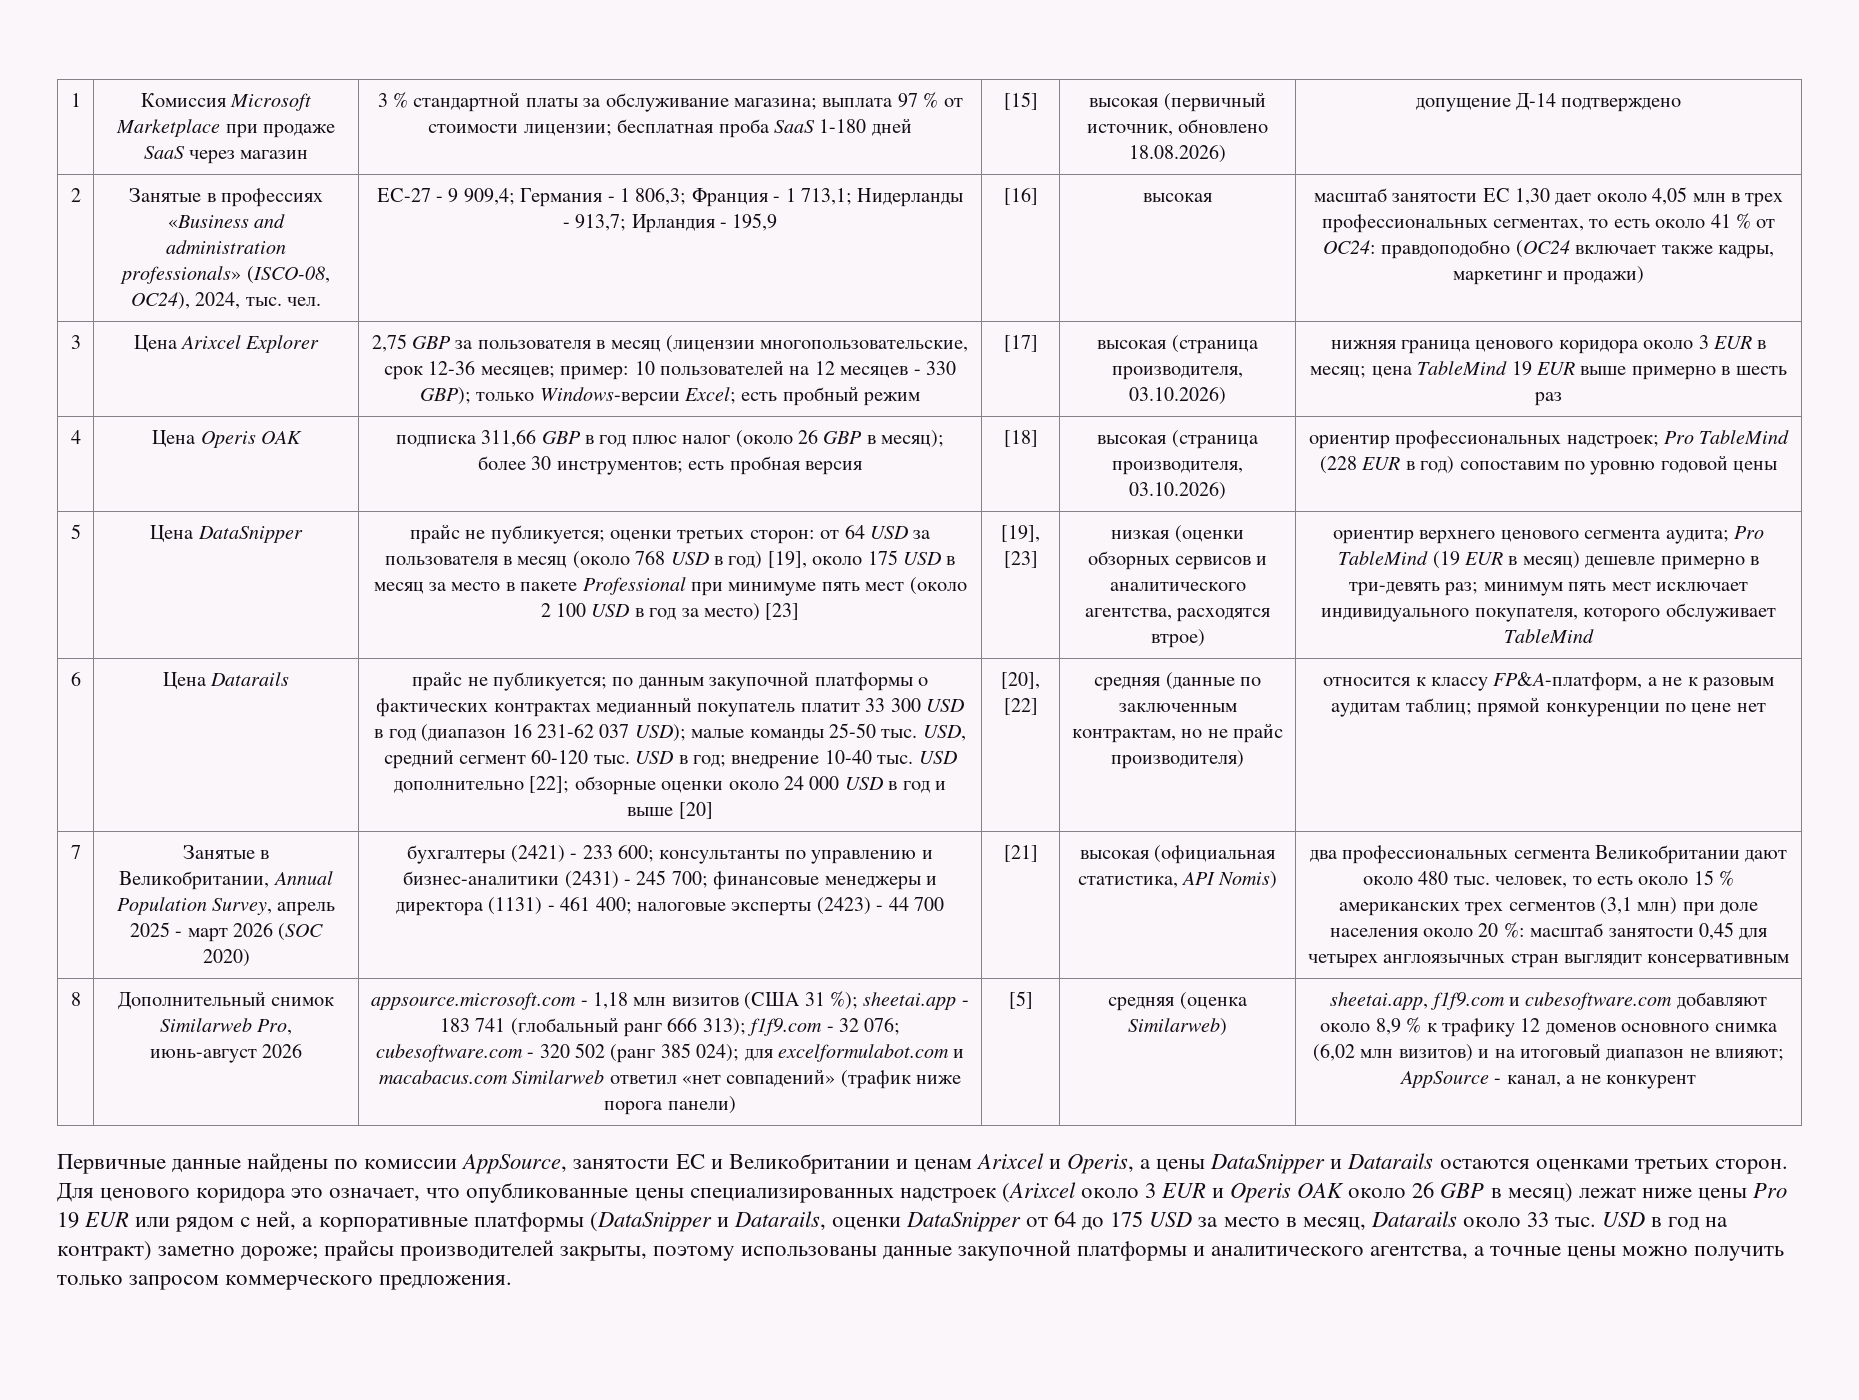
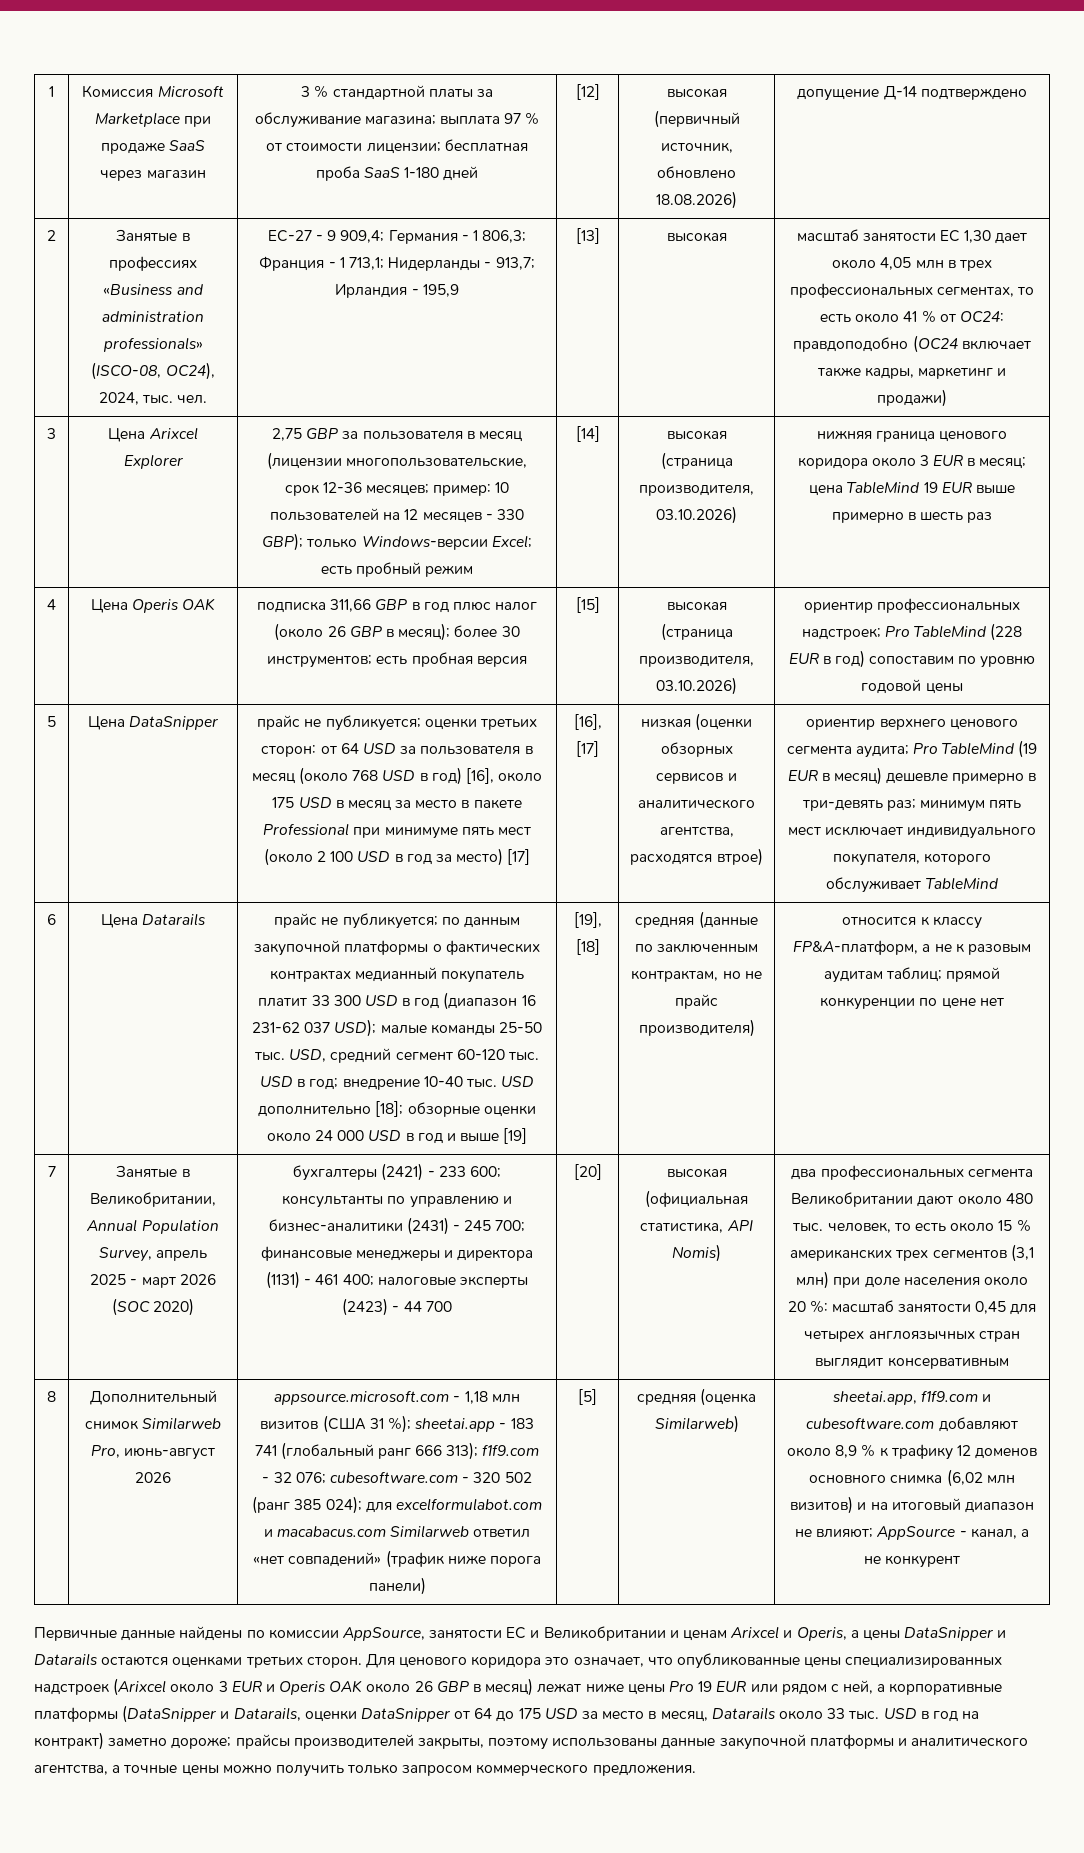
[1003,92,1038,110] [15] -> [575,84,600,100] [12]
[1003,187,1038,205] [16] -> [575,228,600,244] [13]
[1003,335,1038,352] [17] -> [575,426,600,442] [14]
[1003,430,1038,447] [18] -> [575,597,600,613] [15]
[767,551,807,568] [19], -> [465,768,494,784] [16],
[765,603,800,620] [1001,525,1040,542] [1003,551,1038,568] [23] | [19], [23] -> [507,849,531,865] [573,714,602,730] [576,741,599,757] [17] | [16], [17]
[529,776,570,793] [22]; -> [375,1101,404,1117] [18];
[678,802,713,819] [1001,672,1040,689] [1003,698,1038,715] [20] | [20], [22] -> [503,1128,528,1144] [573,912,602,928] [575,939,600,955] [19] | [19], [18]
[1003,845,1038,862] [21] -> [573,1164,602,1180] [20]

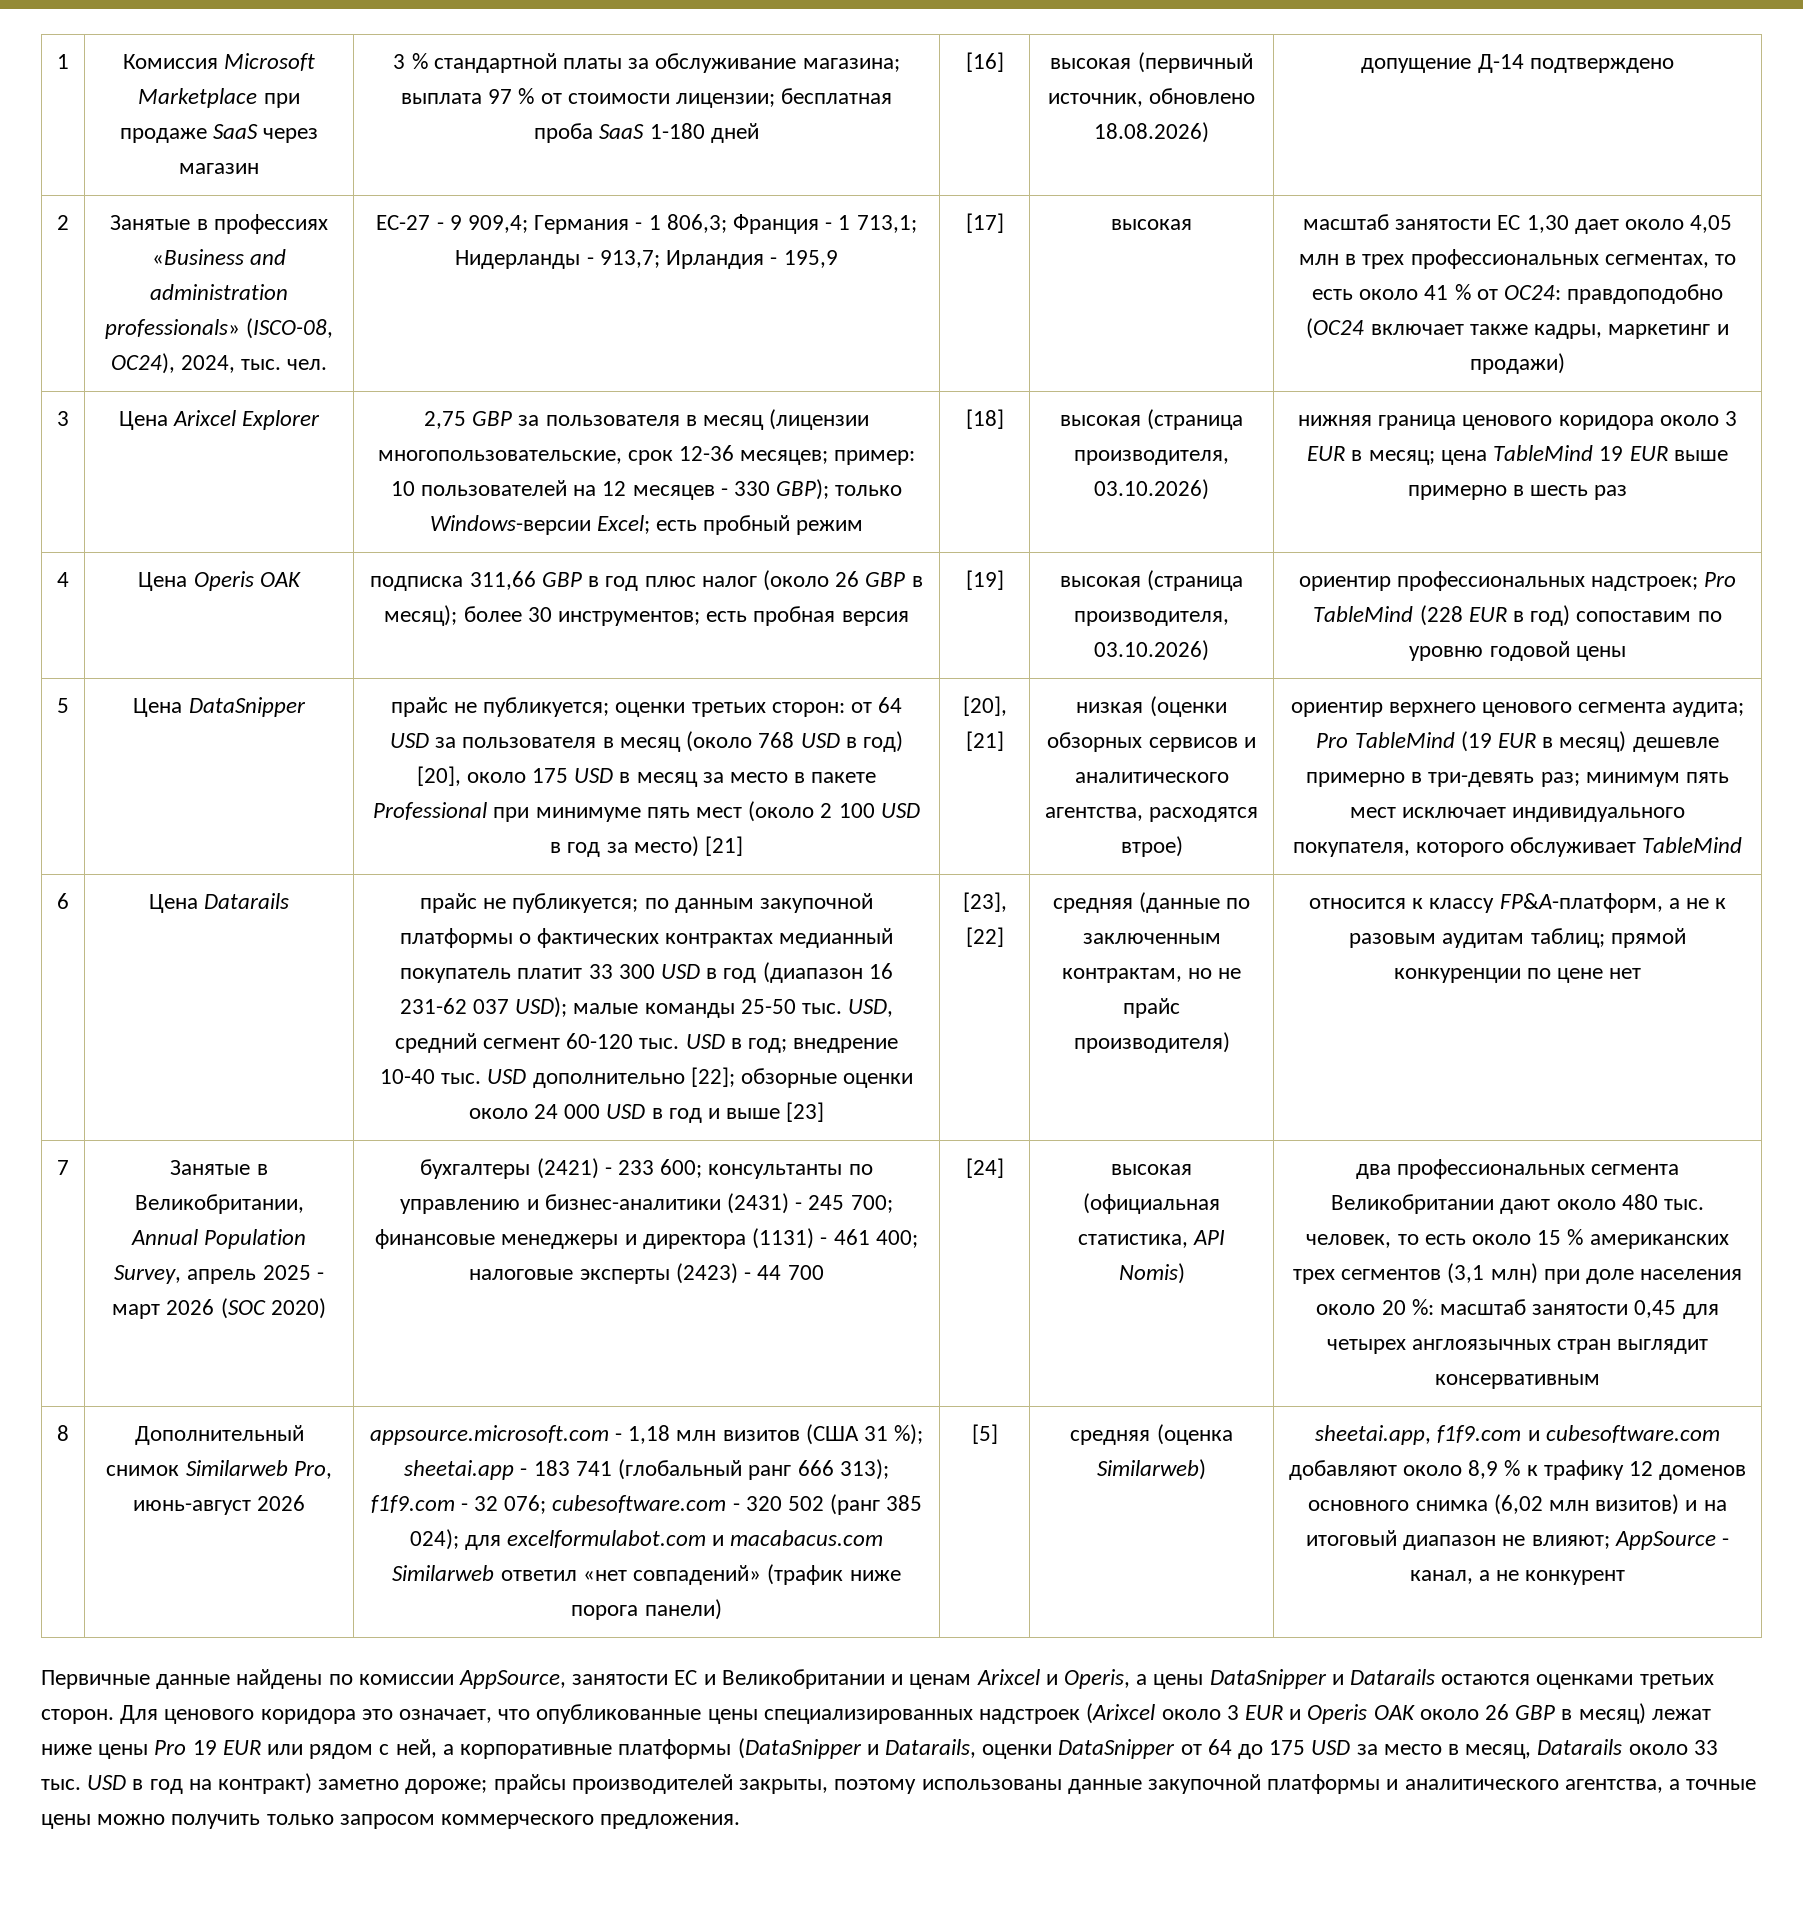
[575,84,600,100] [12] -> [965,52,1004,72] [16]
[575,228,600,244] [13] -> [965,213,1004,233] [17]
[575,426,600,442] [14] -> [965,409,1004,429] [18]
[575,597,600,613] [15] -> [965,570,1004,590] [19]
[465,768,494,784] [16], -> [416,766,461,786] [20],
[507,849,531,865] [573,714,602,730] [576,741,599,757] [17] | [16], [17] -> [704,836,743,856] [962,696,1007,716] [965,731,1004,751] [21] | [20], [21]
[375,1101,404,1117] [18]; -> [690,1067,735,1087] [22];
[503,1128,528,1144] [573,912,602,928] [575,939,600,955] [19] | [19], [18] -> [786,1102,825,1122] [962,892,1007,912] [965,927,1004,947] [23] | [23], [22]
[573,1164,602,1180] [20] -> [965,1158,1004,1178] [24]

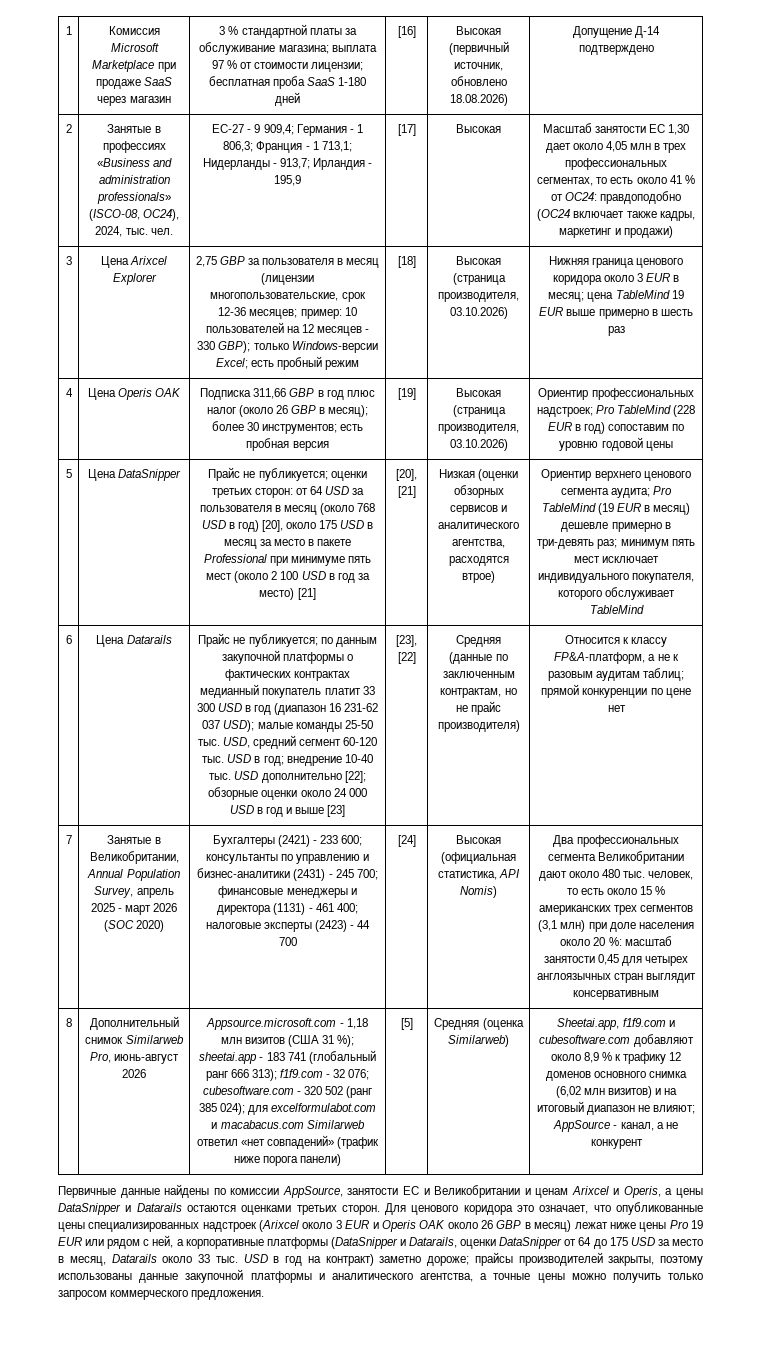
[1050,58,1132,69] высокая -> [456,26,501,35] Высокая
[1361,58,1472,73] допущение -> [572,26,632,38] Допущение
[1111,219,1192,230] [1302,214,1389,230] высокая | масштаб -> [456,124,501,133] [542,123,592,133] Высокая | Масштаб
[1059,409,1244,430] [1074,450,1229,465] [1094,479,1209,500] [1297,415,1372,426] высокая (страница производителя, 03.10.2026) | нижняя -> [456,256,501,265] [452,273,506,285] [438,292,519,302] [449,307,508,319] [548,256,589,265] Высокая (страница производителя, 03.10.2026) | Нижняя
[370,576,464,591] подписка -> [200,388,252,400] Подписка
[1059,570,1244,591] [1074,611,1229,626] [1094,640,1209,661] [1298,576,1391,591] высокая (страница производителя, 03.10.2026) | ориентир -> [456,388,501,397] [452,405,506,417] [438,424,519,434] [449,439,508,451] [538,388,589,400] Высокая (страница производителя, 03.10.2026) | Ориентир
[390,697,448,717] прайс -> [208,467,241,481] Прайс
[1076,702,1144,713] низкая -> [438,469,475,478] Низкая
[1290,702,1383,717] ориентир -> [541,469,592,481] Ориентир
[419,893,477,913] прайс -> [198,633,231,647] Прайс
[1052,898,1133,913] средняя -> [456,635,501,647] Средняя
[1308,898,1406,909] относится -> [564,635,620,644] Относится
[420,1159,531,1179] бухгалтеры -> [212,835,275,847] Бухгалтеры
[1111,1164,1192,1175] высокая -> [456,835,501,844] Высокая
[1355,1164,1391,1179] два -> [553,835,575,847] Два
[369,1425,609,1445] appsource.microsoft.com -> [206,1018,337,1030] Appsource.microsoft.com
[1070,1430,1151,1445] средняя -> [434,1018,480,1030] Средняя
[1315,1425,1432,1445] sheetai.app, -> [557,1018,620,1030] Sheetai.app,

